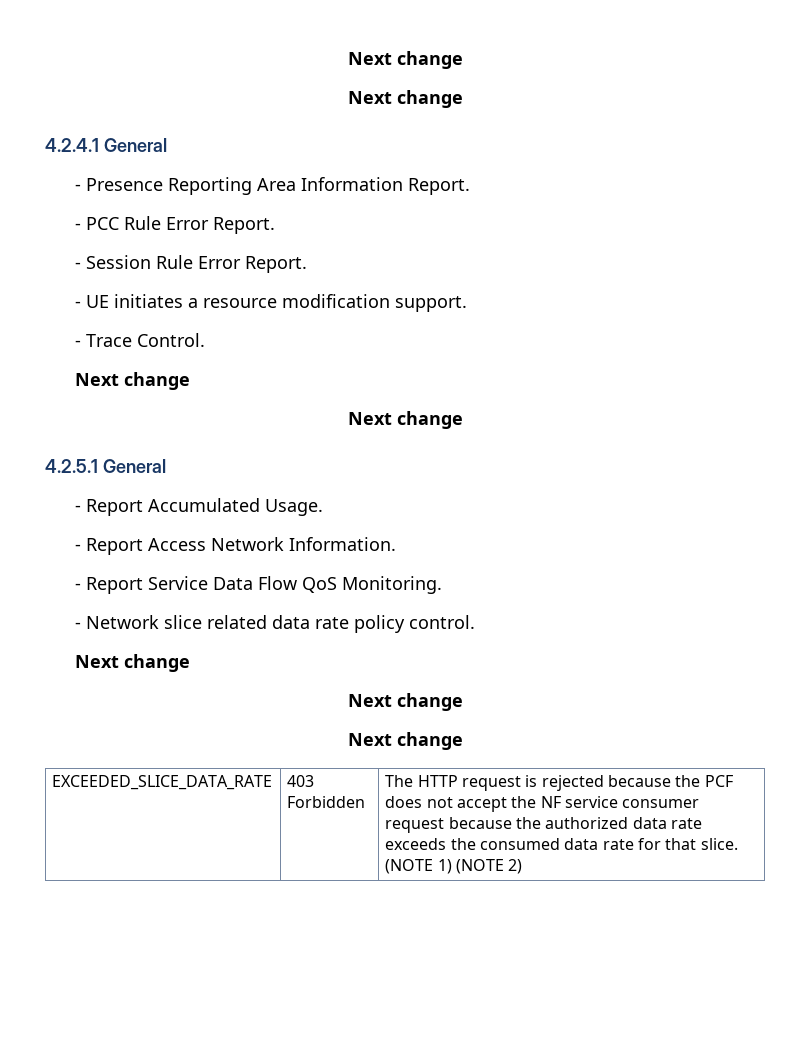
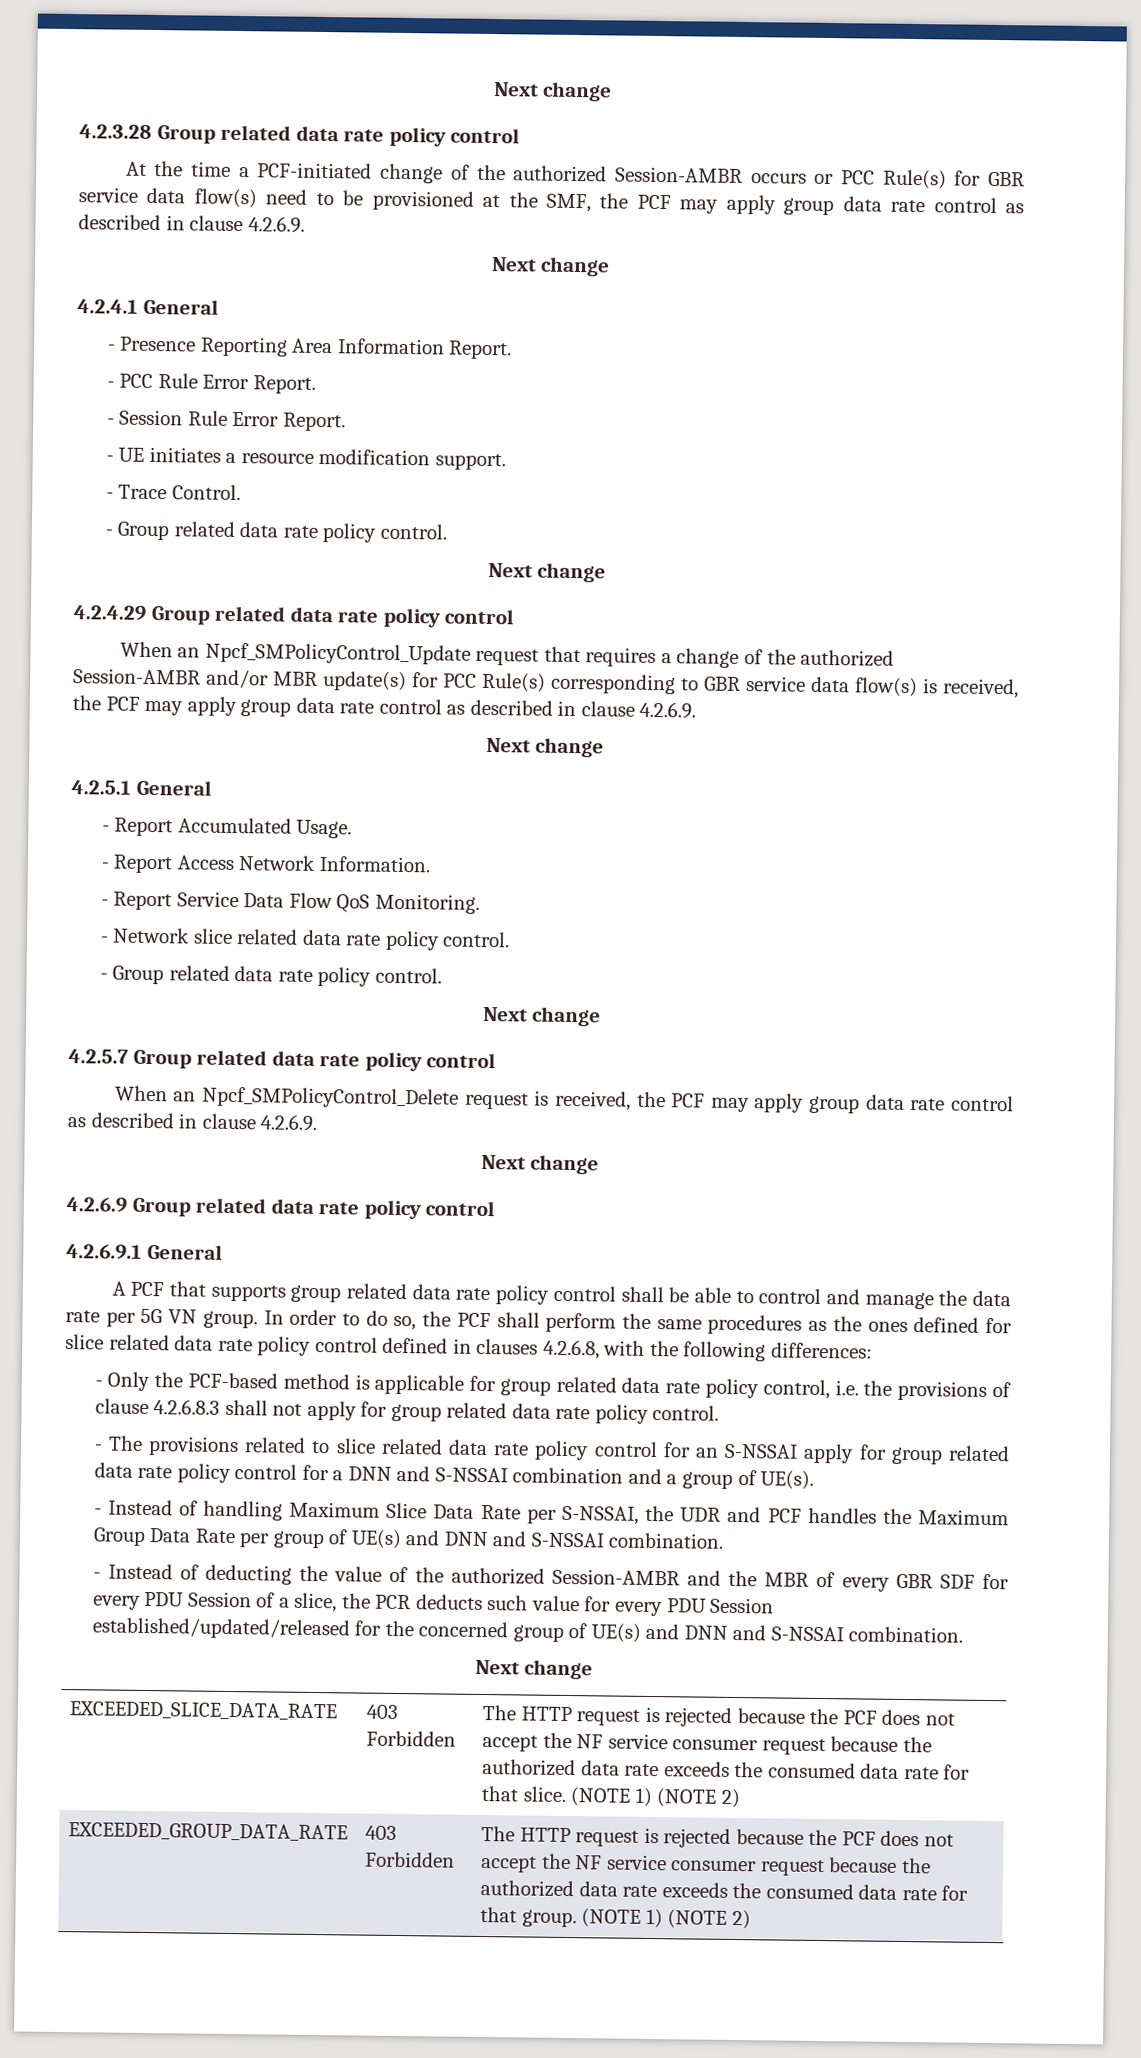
[347,51,463,69] Next change -> [493,81,613,102] [79,124,521,147] [125,160,1025,190] [78,187,1025,216] [78,214,305,233] Next change // 4.2.3.28 Group related data rate policy control // At the time a PCF-initiated change of the authorized Session-AMBR occurs or PCC Rule(s) for GBR service data flow(s) need to be provisioned at the SMF, the PCF may apply group data rate control as described in clause 4.2.6.9.
[75,372,191,390] Next change -> [104,521,447,543] [487,562,607,583] [73,605,515,628] [119,641,895,668] [73,668,1019,699] [72,695,697,719] - Group related data rate policy control. // Next change // 4.2.4.29 Group related data rate policy control // When an Npcf_SMPolicyControl_Update request that requires a change of the authorized Session-AMBR and/or MBR update(s) for PCC Rule(s) corresponding to GBR service data flow(s) is received, the PCF may apply group data rate control as described in clause 4.2.6.9.
[75,654,191,672] [347,693,463,711] Next change // Next change -> [99,965,442,987] [482,1006,602,1027] [68,1049,497,1072] [114,1085,1014,1114] [67,1112,318,1132] [480,1154,600,1175] [66,1197,496,1220] [66,1243,223,1260] [111,1281,1012,1310] [65,1308,1012,1335] [65,1334,873,1362] [94,1371,1011,1401] [94,1398,720,1424] [93,1435,1011,1465] [93,1462,815,1490] [93,1499,1010,1526] [92,1527,725,1550] [92,1563,1009,1592] [92,1591,775,1617] [91,1617,964,1643] - Group related data rate policy control. // Next change // 4.2.5.7 Group related data rate policy control // When an Npcf_SMPolicyControl_Delete request is received, the PCF may apply group data rate control as described in clause 4.2.6.9. // Next change // 4.2.6.9 Group related data rate policy control // 4.2.6.9.1 General // A PCF that supports group related data rate policy control shall be able to control and manage the data rate per 5G VN group. In order to do so, the PCF shall perform the same procedures as the ones defined for slice related data rate policy control defined in clauses 4.2.6.8, with the following differences: // - Only the PCF-based method is applicable for group related data rate policy control, i.e. the provisions of clause 4.2.6.8.3 shall not apply for group related data rate policy control. // - The provisions related to slice related data rate policy control for an S-NSSAI apply for group related data rate policy control for a DNN and S-NSSAI combination and a group of UE(s). // - Instead of handling Maximum Slice Data Rate per S-NSSAI, the UDR and PCF handles the Maximum Group Data Rate per group of UE(s) and DNN and S-NSSAI combination. // - Instead of deducting the value of the authorized Session-AMBR and the MBR of every GBR SDF for every PDU Session of a slice, the PCR deducts such value for every PDU Session established/updated/released for the concerned group of UE(s) and DNN and S-NSSAI combination.
(523, 866) none -> [67,1822,348,1842] [364,1825,397,1840] [364,1851,455,1868] [480,1825,954,1848] [479,1853,931,1877] [479,1879,969,1901] [479,1906,751,1930] // EXCEEDED_GROUP_DATA_RATE | 403 Forbidden | The HTTP request is rejected because the PCF does not accept the NF service consumer request because the authorized data rate exceeds the consumed data rate for that group. (NOTE 1) (NOTE 2)

